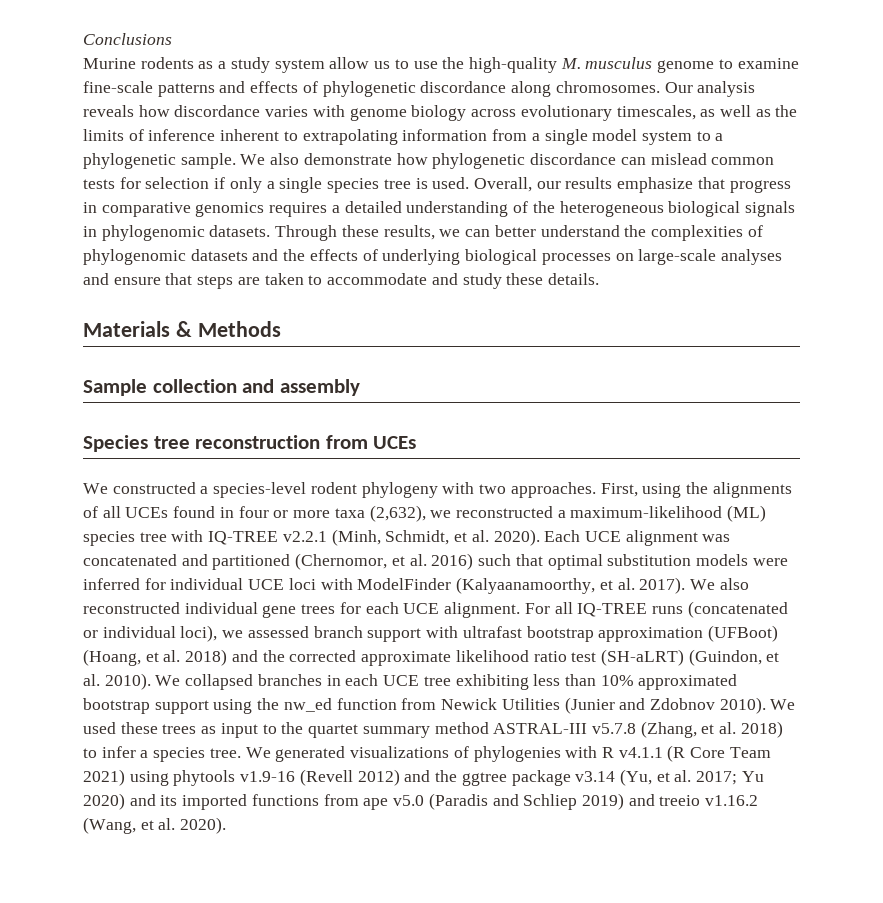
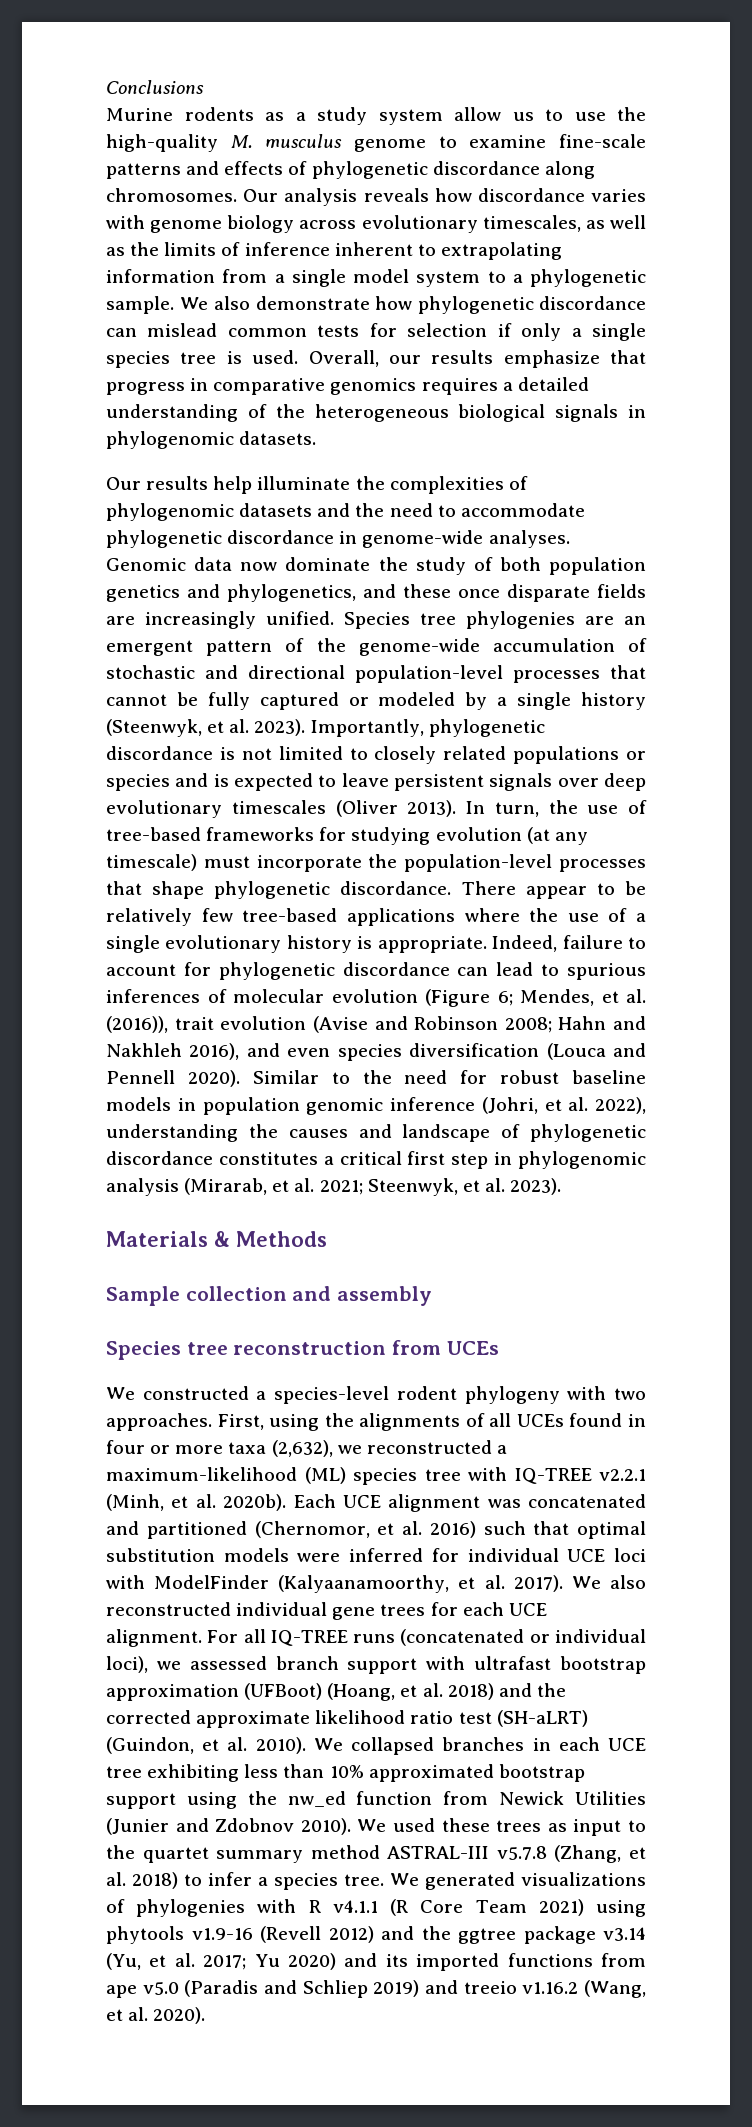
[275,225,620,241] Through these results, we can better understand -> [106,476,351,494] // Our results help illuminate
[309,249,782,265] [83,273,599,289] effects of underlying biological processes on large-scale analyses and ensure that steps are taken to accommodate and study these details. -> [389,503,585,517] [106,530,570,548] [106,557,646,575] [106,584,646,602] [106,611,646,629] [106,638,648,656] [106,665,646,683] [106,692,647,710] [106,719,545,737] [106,746,646,764] [106,773,646,791] [106,800,647,818] [106,827,588,845] [106,854,646,872] [106,881,647,899] [106,908,646,926] [106,935,647,953] [106,962,647,980] [106,989,646,1007] [106,1016,646,1033] [106,1043,647,1061] [106,1070,646,1087] [106,1097,646,1115] [106,1124,646,1142] [106,1151,647,1169] [106,1178,562,1196] need to accommodate phylogenetic discordance in genome-wide analyses. Genomic data now dominate the study of both population genetics and phylogenetics, and these once disparate fields are increasingly unified. Species tree phylogenies are an emergent pattern of the genome-wide accumulation of stochastic and directional population-level processes that cannot be fully captured or modeled by a single history (Steenwyk, et al. 2023). Importantly, phylogenetic discordance is not limited to closely related populations or species and is expected to leave persistent signals over deep evolutionary timescales (Oliver 2013). In turn, the use of tree-based frameworks for studying evolution (at any timescale) must incorporate the population-level processes that shape phylogenetic discordance. There appear to be relatively few tree-based applications where the use of a single evolutionary history is appropriate. Indeed, failure to account for phylogenetic discordance can lead to spurious inferences of molecular evolution (Figure 6; Mendes, et al. (2016)), trait evolution (Avise and Robinson 2008; Hahn and Nakhleh 2016), and even species diversification (Louca and Pennell 2020). Similar to the need for robust baseline models in population genomic inference (Johri, et al. 2022), understanding the causes and landscape of phylogenetic discordance constitutes a critical first step in phylogenomic analysis (Mirarab, et al. 2021; Steenwyk, et al. 2023).
[385,529,540,546] Schmidt, et al. 2020). -> [171,1494,287,1511] et al. 2020b).

